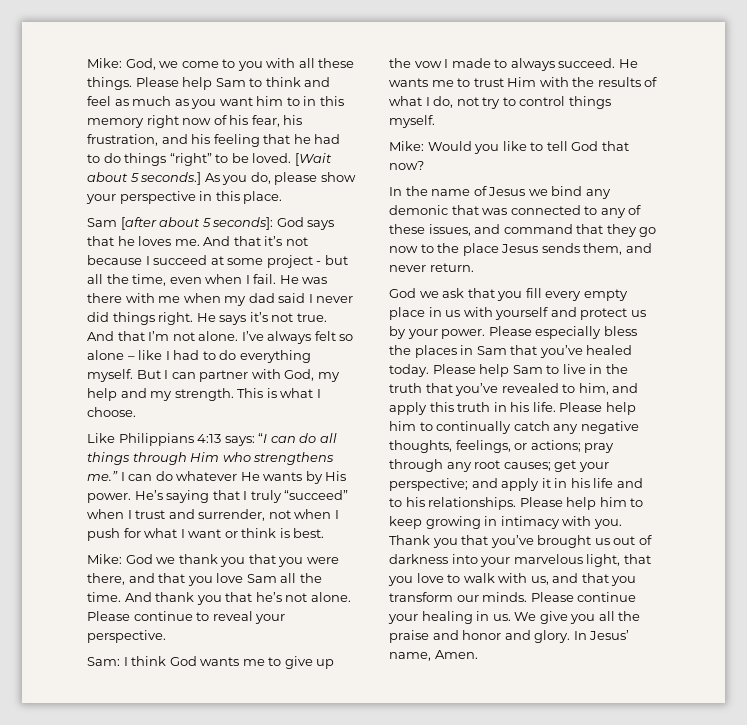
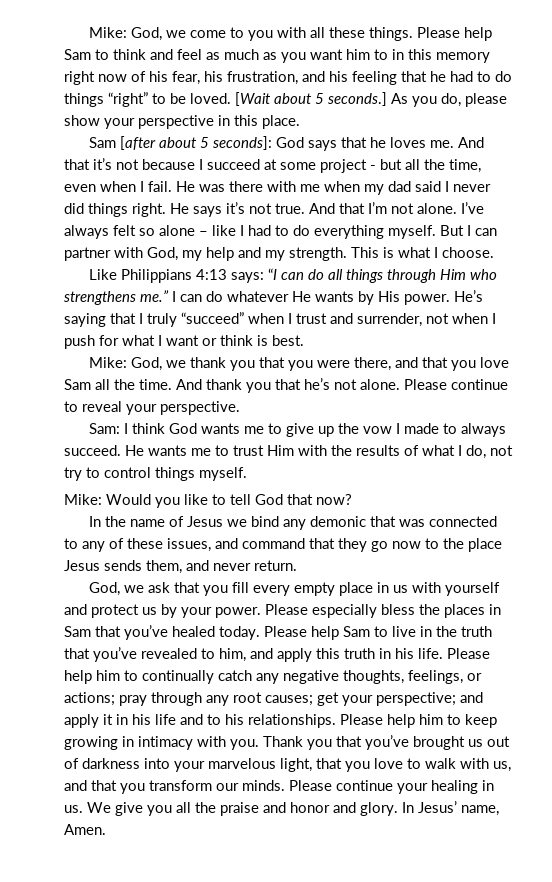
[125,554,153,564] God -> [131,357,163,371] God,
[389,288,416,298] God -> [89,582,121,596] God,

